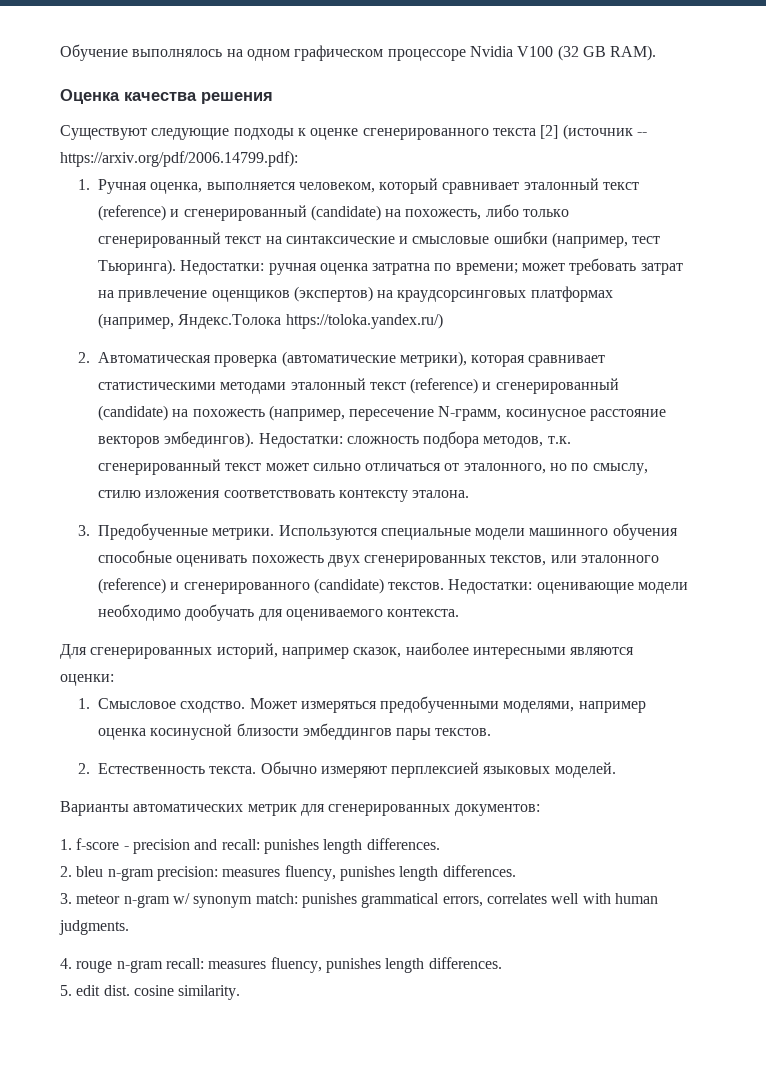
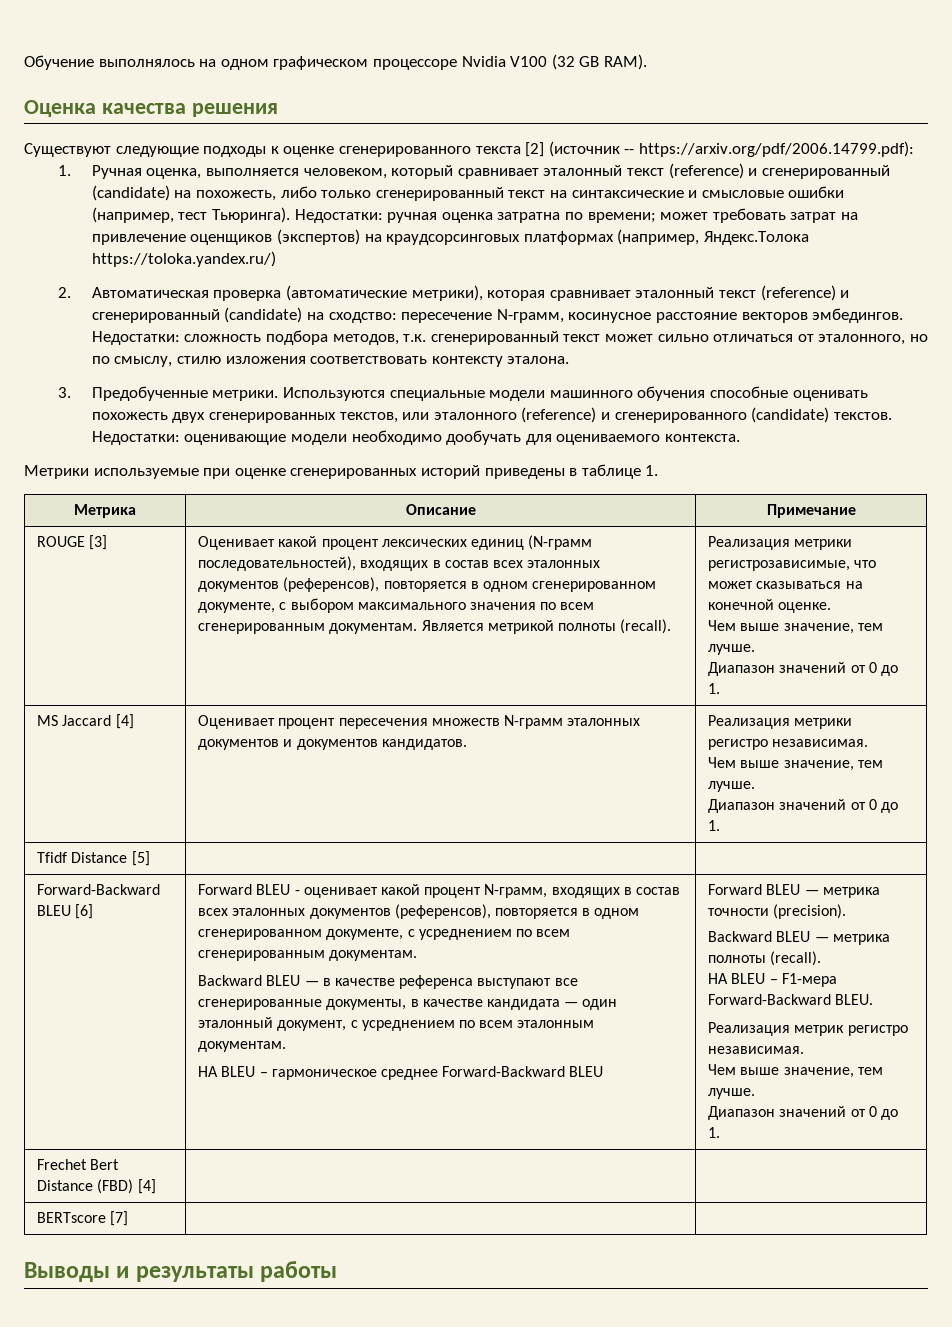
[97,378,619,394] [97,405,345,421] статистическими методами эталонный текст (reference) и сгенерированный (candidate) на похожесть (например, -> [635,285,850,301] [91,307,397,323] эталонный текст (reference) и сгенерированный (candidate) на сходство:
[164,431,255,448] эмбедингов). -> [812,308,904,323] эмбедингов.
[60,642,635,659] [60,674,114,686] [77,696,646,713] [97,723,492,740] [77,761,616,778] [60,801,540,816] [60,838,440,854] [60,865,516,881] [60,893,658,908] [59,920,129,935] [60,957,502,973] [60,985,241,1000] Для сгенерированных историй, например сказок, наиболее интересными являются оценки: // 1. Смысловое сходство. Может измеряться предобученными моделями, например оценка косинусной близости эмбеддингов пары текстов. // 2. Естественность текста. Обычно измеряют перплексией языковых моделей. // Варианты автоматических метрик для сгенерированных документов: // 1. f-score - precision and recall: punishes length differences. // 2. bleu n-gram precision: measures fluency, punishes length differences. // 3. meteor n-gram w/ synonym match: punishes grammatical errors, correlates well with human judgments. // 4. rouge n-gram recall: measures fluency, punishes length differences. // 5. edit dist. cosine similarity. -> [24,464,659,479] [74,504,136,518] [405,504,476,515] [766,504,856,518] [37,535,108,550] [198,535,593,550] [198,556,601,571] [198,577,657,592] [198,598,595,613] [198,619,672,634] [708,536,853,550] [708,560,877,571] [708,581,863,589] [708,599,832,613] [708,620,883,634] [708,644,756,655] [708,662,898,676] [708,683,721,694] [37,714,134,729] [198,715,641,729] [198,739,467,750] [708,715,853,729] [708,739,869,750] [708,757,883,771] [708,781,756,792] [708,799,898,813] [708,820,721,831] [37,851,150,866] [37,884,161,895] [37,904,94,919] [198,884,680,898] [198,904,640,919] [198,929,571,940] [198,950,418,961] [198,975,578,989] [198,999,618,1010] [198,1017,595,1031] [198,1041,287,1052] [198,1066,604,1080] [708,884,880,898] [708,904,847,919] [708,931,890,945] [708,951,822,966] [708,973,837,987] [708,994,874,1005] [708,1022,908,1036] [708,1046,805,1054] [708,1064,883,1078] [708,1088,756,1099] [708,1106,898,1120] [708,1127,721,1138] [37,1159,120,1170] [37,1179,156,1194] [37,1211,129,1226] [24,1261,338,1282] Метрики используемые при оценке сгенерированных историй приведены в таблице 1. // Метрика | Описание | Примечание // ROUGE [3] | Оценивает какой процент лексических единиц (N-грамм последовательностей), входящих в состав всех эталонных документов (референсов), повторяется в одном сгенерированном документе, с выбором максимального значения по всем сгенерированным документам. Является метрикой полноты (recall). | Реализация метрики регистрозависимые, что может сказываться на конечной оценке. // Чем выше значение, тем лучше. // Диапазон значений от 0 до 1. // MS Jaccard [4] | Оценивает процент пересечения множеств N-грамм эталонных документов и документов кандидатов. | Реализация метрики регистро независимая. // Чем выше значение, тем лучше. // Диапазон значений от 0 до 1. // Tfidf Distance [5] | | // Forward-Backward BLEU [6] | Forward BLEU - оценивает какой процент N-грамм, входящих в состав всех эталонных документов (референсов), повторяется в одном сгенерированном документе, с усреднением по всем сгенерированным документам. // Backward BLEU — в качестве референса выступают все сгенерированные документы, в качестве кандидата — один эталонный документ, с усреднением по всем эталонным документам. // HA BLEU – гармоническое среднее Forward-Backward BLEU | Forward BLEU — метрика точности (precision). // Backward BLEU — метрика полноты (recall). // HA BLEU – F1-мера Forward-Backward BLEU. // Реализация метрик регистро независимая. // Чем выше значение, тем лучше. // Диапазон значений от 0 до 1. // Frechet Bert Distance (FBD) [4] | | // BERTscore [7] | | // Выводы и результаты работы

